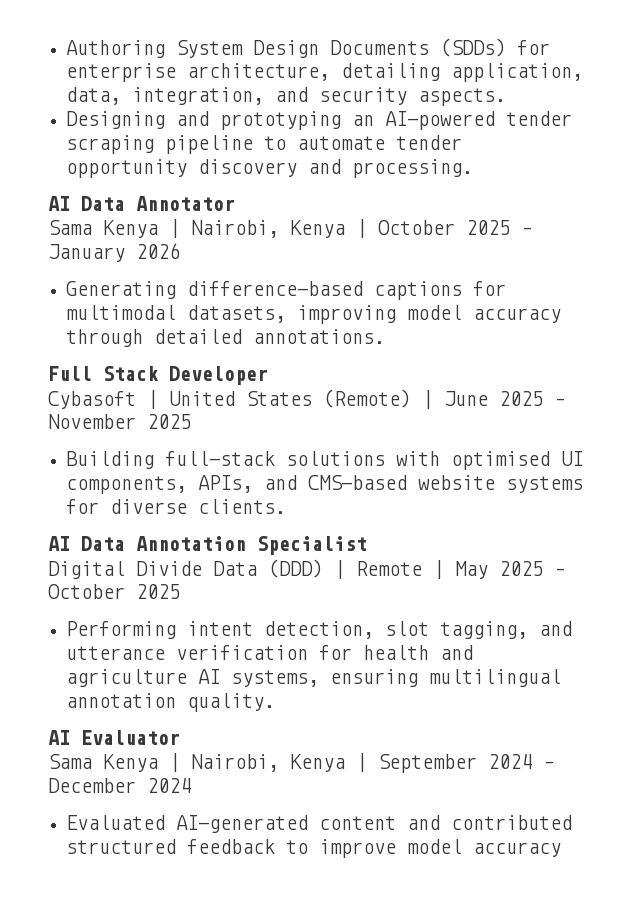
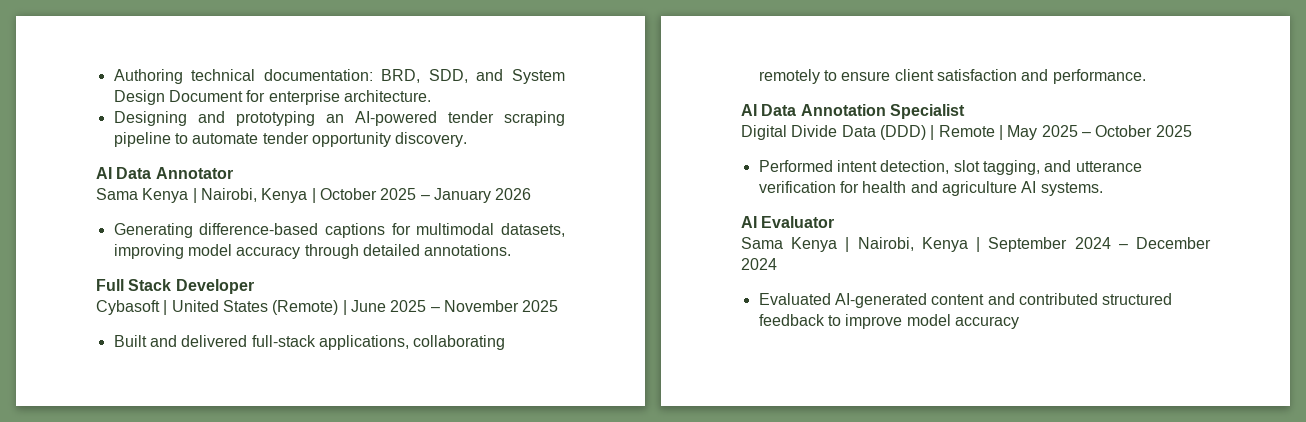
[176,38,551,58] [66,63,584,82] [66,87,507,106] System Design Documents (SDDs) for enterprise architecture, detailing application, data, integration, and security aspects. -> [191,69,565,84] [113,90,431,105] technical documentation: BRD, SDD, and System Design Document for enterprise architecture.
[198,159,474,178] discovery and processing. -> [395,132,468,147] discovery.
[66,451,584,470] [66,475,584,494] [66,499,287,514] Building full-stack solutions with optimised UI components, APIs, and CMS-based website systems for diverse clients. -> [113,335,506,350] [758,69,1146,84] Built and delivered full-stack applications, collaborating remotely to ensure client satisfaction and performance.
[66,621,177,639] Performing -> [758,160,833,172] Performed
[231,669,562,687] [66,693,276,712] systems, ensuring multilingual annotation quality. -> [1040,182,1103,196] systems.

